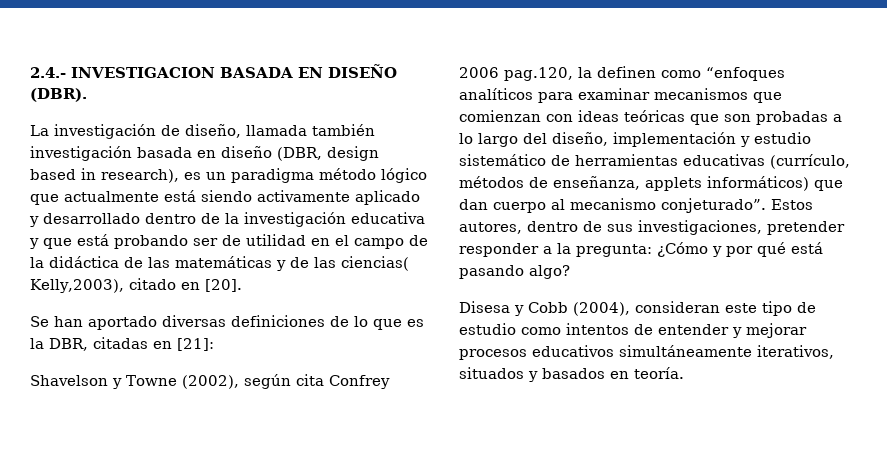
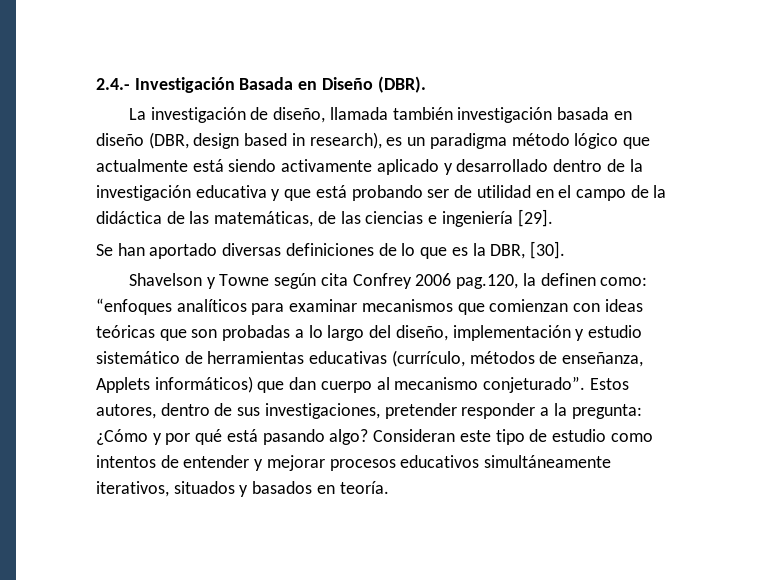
[71,64,397,78] INVESTIGACION BASADA EN DISEÑO -> [134,77,373,93] Investigación Basada en Diseño
[175,256,409,271] [30,278,242,293] matemáticas y de las ciencias( Kelly,2003), citado en [20]. -> [214,209,553,227] matemáticas, de las ciencias e ingeniería [29].
[93,337,214,351] citadas en [21]: -> [529,241,565,259] [30].
[181,375,239,389] (2002), -> (270, 280) none
[661,70,701,78] como -> [600,277,648,286] como:
[645,177,702,191] applets -> [96,377,150,393] Applets
[459,301,720,316] // Disesa y Cobb (2004), consideran -> [373,429,456,442] Consideran

